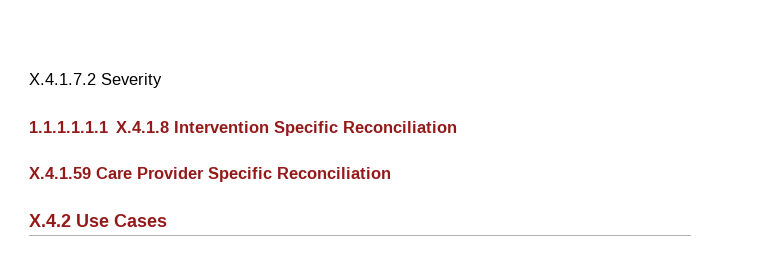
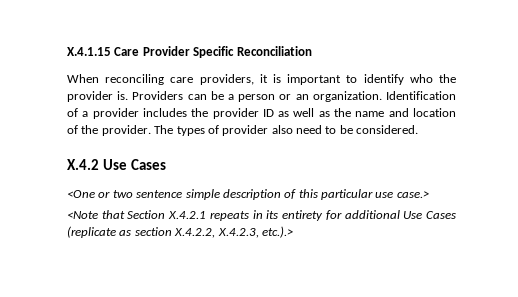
[29,73,162,88] [29,121,458,136] [29,167,391,182] [29,214,167,227] X.4.1.7.2 Severity // 1.1.1.1.1.1 X.4.1.8 Intervention Specific Reconciliation // X.4.1.59 Care Provider Specific Reconciliation // X.4.2 Use Cases -> [67,46,312,58] [67,74,456,85] [67,91,456,102] [67,108,457,119] [67,125,419,136] [67,159,166,170] [67,189,429,200] [67,210,457,221] [67,226,293,238] X.4.1.15 Care Provider Specific Reconciliation // When reconciling care providers, it is important to identify who the provider is. Providers can be a person or an organization. Identification of a provider includes the provider ID as well as the name and location of the provider. The types of provider also need to be considered. // X.4.2 Use Cases // <One or two sentence simple description of this particular use case.> // <Note that Section X.4.2.1 repeats in its entirety for additional Use Cases (replicate as section X.4.2.2, X.4.2.3, etc.).>

